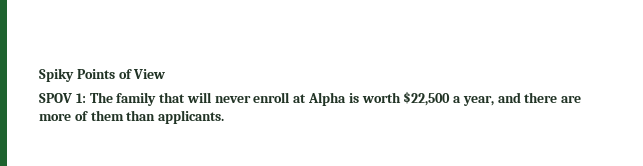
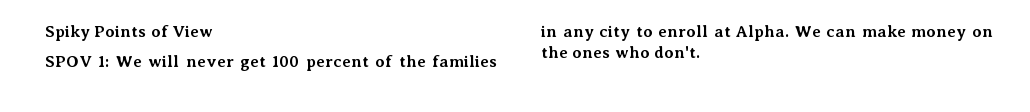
[89,91,582,106] [39,110,225,124] The family that will never enroll at Alpha is worth $22,500 a year, and there are more of them than applicants. -> [115,55,497,71] [540,25,993,41] [541,46,701,58] We will never get 100 percent of the families in any city to enroll at Alpha. We can make money on the ones who don't.

